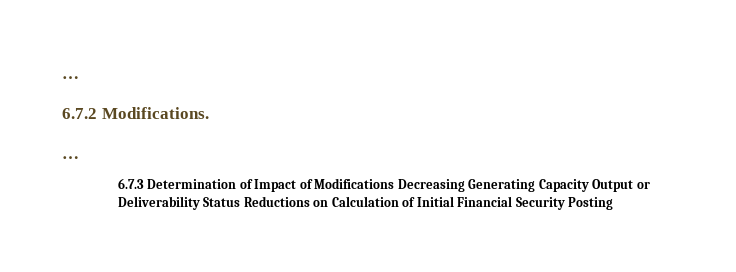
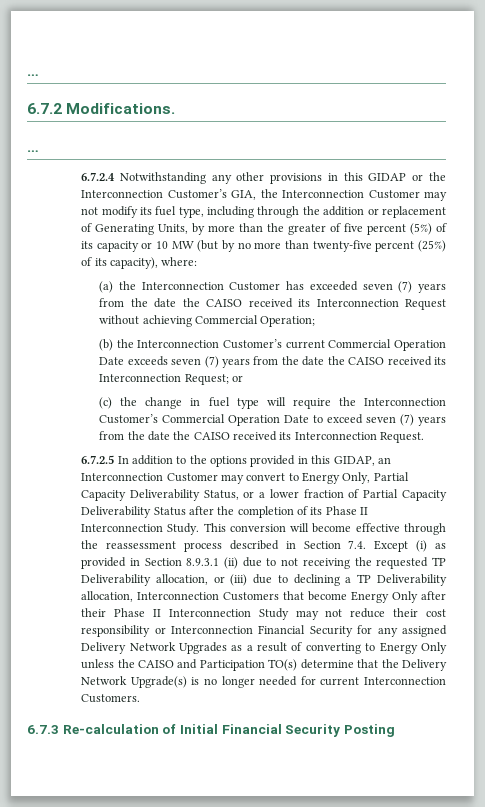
[117,178,650,192] [117,196,399,210] 6.7.3 Determination of Impact of Modifications Decreasing Generating Capacity Output or Deliverability Status Reductions on Calculation -> [81,172,446,184] [81,189,448,201] [81,206,447,218] [81,223,448,235] [81,240,446,252] [81,257,198,269] [99,281,447,293] [99,298,447,310] [99,315,316,327] [99,339,447,351] [99,356,446,368] [99,374,243,385] [99,397,446,409] [99,414,447,426] [99,431,425,443] [81,455,391,467] [81,472,409,484] [81,489,447,501] [81,506,369,518] [81,523,447,535] [81,540,447,552] [81,557,446,569] [81,574,447,586] [81,591,446,603] [81,608,447,620] [81,625,447,637] [81,642,448,654] [81,659,448,671] [81,676,447,688] [81,694,141,703] [27,724,159,734] 6.7.2.4 Notwithstanding any other provisions in this GIDAP or the Interconnection Customer’s GIA, the Interconnection Customer may not modify its fuel type, including through the addition or replacement of Generating Units, by more than the greater of five percent (5%) of its capacity or 10 MW (but by no more than twenty-five percent (25%) of its capacity), where: // (a) the Interconnection Customer has exceeded seven (7) years from the date the CAISO received its Interconnection Request without achieving Commercial Operation; // (b) the Interconnection Customer’s current Commercial Operation Date exceeds seven (7) years from the date the CAISO received its Interconnection Request; or // (c) the change in fuel type will require the Interconnection Customer’s Commercial Operation Date to exceed seven (7) years from the date the CAISO received its Interconnection Request. // 6.7.2.5 In addition to the options provided in this GIDAP, an Interconnection Customer may convert to Energy Only, Partial Capacity Deliverability Status, or a lower fraction of Partial Capacity Deliverability Status after the completion of its Phase II Interconnection Study. This conversion will become effective through the reassessment process described in Section 7.4. Except (i) as provided in Section 8.9.3.1 (ii) due to not receiving the requested TP Deliverability allocation, or (iii) due to declining a TP Deliverability allocation, Interconnection Customers that become Energy Only after their Phase II Interconnection Study may not reduce their cost responsibility or Interconnection Financial Security for any assigned Delivery Network Upgrades as a result of converting to Energy Only unless the CAISO and Participation TO(s) determine that the Delivery Network Upgrade(s) is no longer needed for current Interconnection Customers. // 6.7.3 Re-calculation

